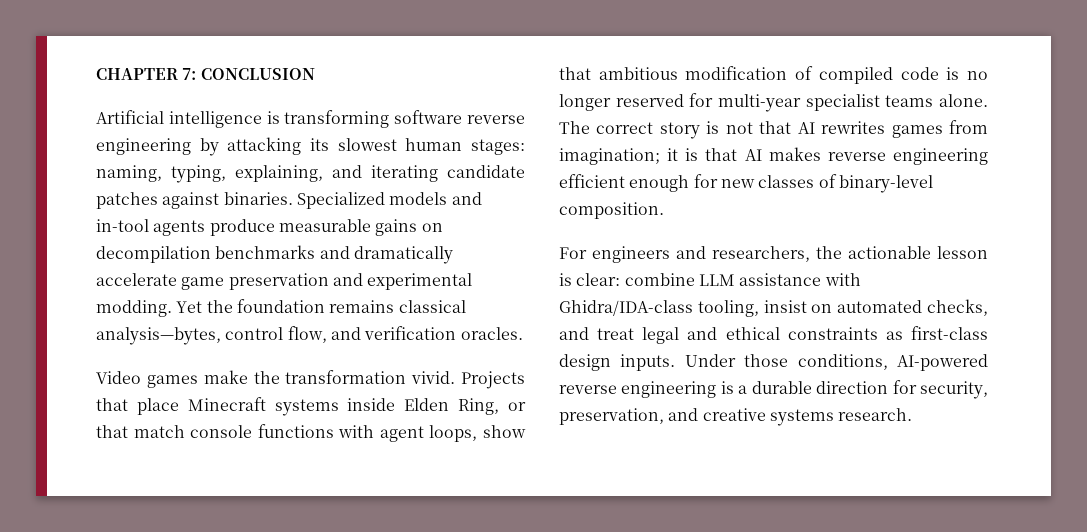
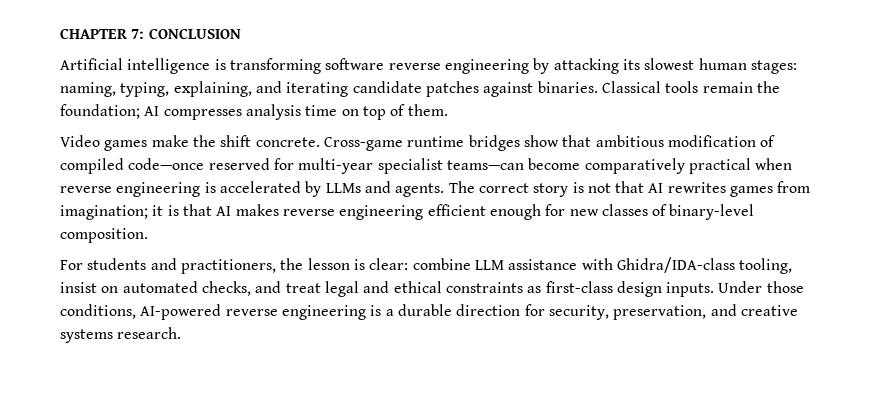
[296,192,482,209] [96,219,443,236] [96,245,453,264] [96,273,473,290] [96,299,466,317] [96,326,523,345] [96,370,525,389] [96,397,526,416] [96,424,478,442] Specialized models and in-tool agents produce measurable gains on decompilation benchmarks and dramatically accelerate game preservation and experimental modding. Yet the foundation remains classical analysis—bytes, control flow, and verification oracles. // Video games make the transformation vivid. Projects that place Minecraft systems inside Elden Ring, or that match console functions with agent loops, -> [601,81,780,93] [60,104,448,120] [60,135,520,151] Classical tools remain the foundation; AI compresses analysis time on top of them. // Video games make the shift concrete. Cross-game runtime bridges
[900,67,988,80] [559,93,989,112] code is no longer reserved for multi-year specialist teams alone. -> [128,158,793,174] [60,181,445,197] code—once reserved for multi-year specialist teams—can become comparatively practical when reverse engineering is accelerated by LLMs and agents.
[592,246,931,263] engineers and researchers, the actionable -> [87,258,304,274] students and practitioners, the

